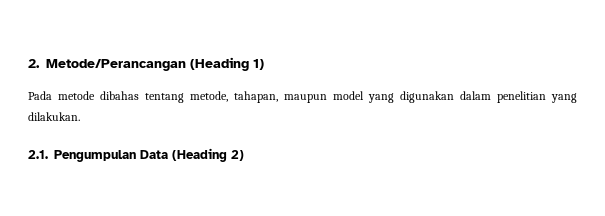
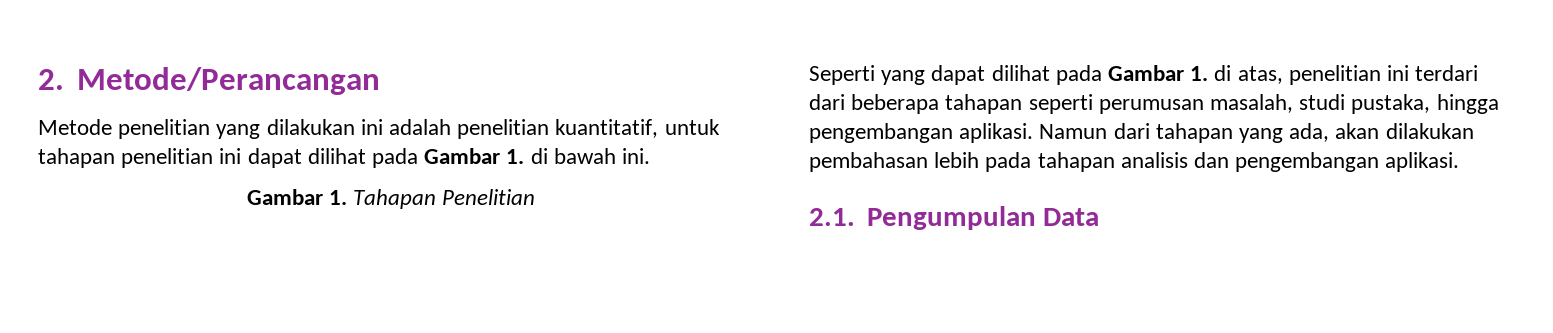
[189,57,264,71] [28,91,577,103] [28,112,80,121] (Heading 1) // Pada metode dibahas tentang metode, tahapan, maupun model yang digunakan dalam penelitian yang dilakukan. -> [38,119,720,139] [38,148,651,168] [246,189,536,209] [809,65,1479,85] [809,94,1499,114] [809,123,1474,143] [809,152,1460,172] // Metode penelitian yang dilakukan ini adalah penelitian kuantitatif, untuk tahapan penelitian ini dapat dilihat pada Gambar 1. di bawah ini. // Gambar 1. Tahapan Penelitian // Seperti yang dapat dilihat pada Gambar 1. di atas, penelitian ini terdari dari beberapa tahapan seperti perumusan masalah, studi pustaka, hingga pengembangan aplikasi. Namun dari tahapan yang ada, akan dilakukan pembahasan lebih pada tahapan analisis dan pengembangan aplikasi.
[172,148,244,162] (Heading 2) -> (1100, 217) none

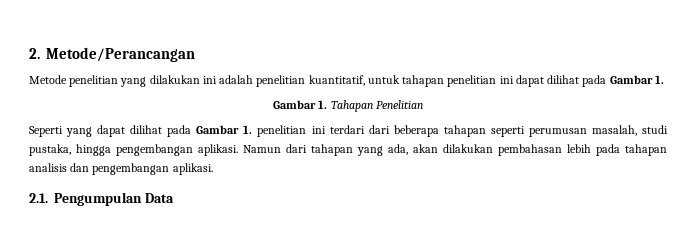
[530,148,651,164] di bawah ini. -> (664, 79) none
[1214,65,1283,84] di atas, -> (253, 129) none

